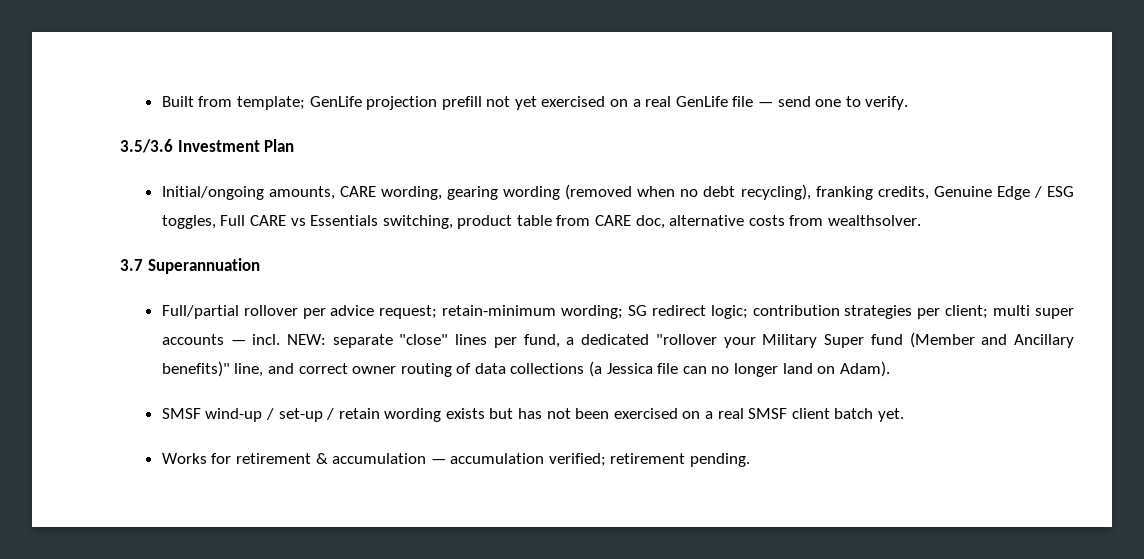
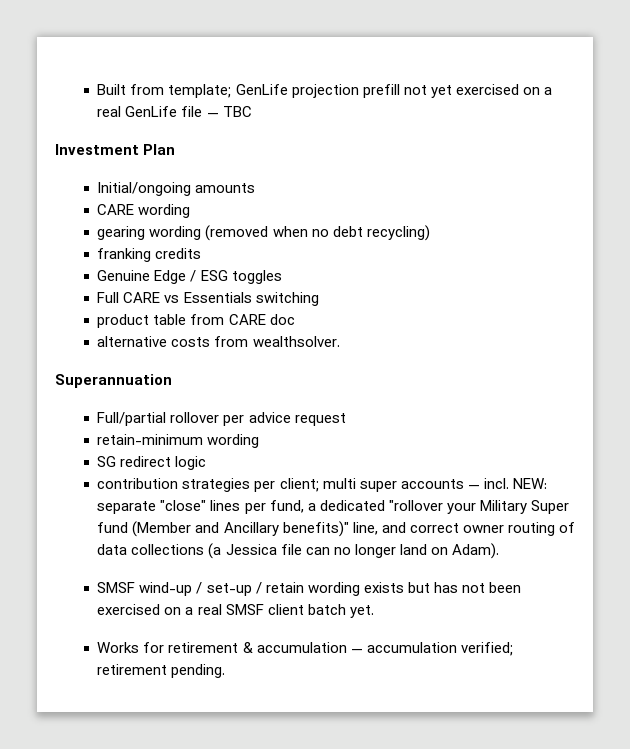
[777,96,909,110] [120,139,173,153] send one to verify. // 3.5/3.6 -> [222,106,252,117] TBC //
[268,186,442,200] amounts, CARE wording, -> [195,183,256,193] [97,204,191,218] amounts // CARE wording //
[740,184,929,200] recycling), franking credits, -> [366,225,430,241] [97,248,202,262] recycling) // franking credits //
[161,215,216,229] toggles, -> [231,270,282,284] toggles //
[382,215,453,229] switching, -> [255,292,319,306] switching //
[635,215,665,229] doc, -> [269,314,295,325] doc //
[120,259,143,271] 3.7 -> (340, 341) none
[379,305,624,319] request; retain-minimum wording; -> [294,413,346,426] [97,434,260,448] request // retain-minimum wording //
[710,305,748,319] logic; -> [175,456,207,470] logic //

